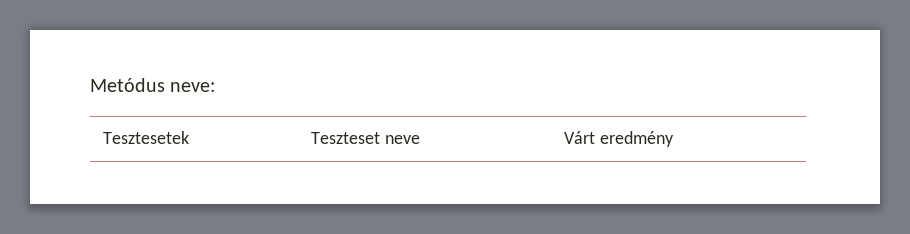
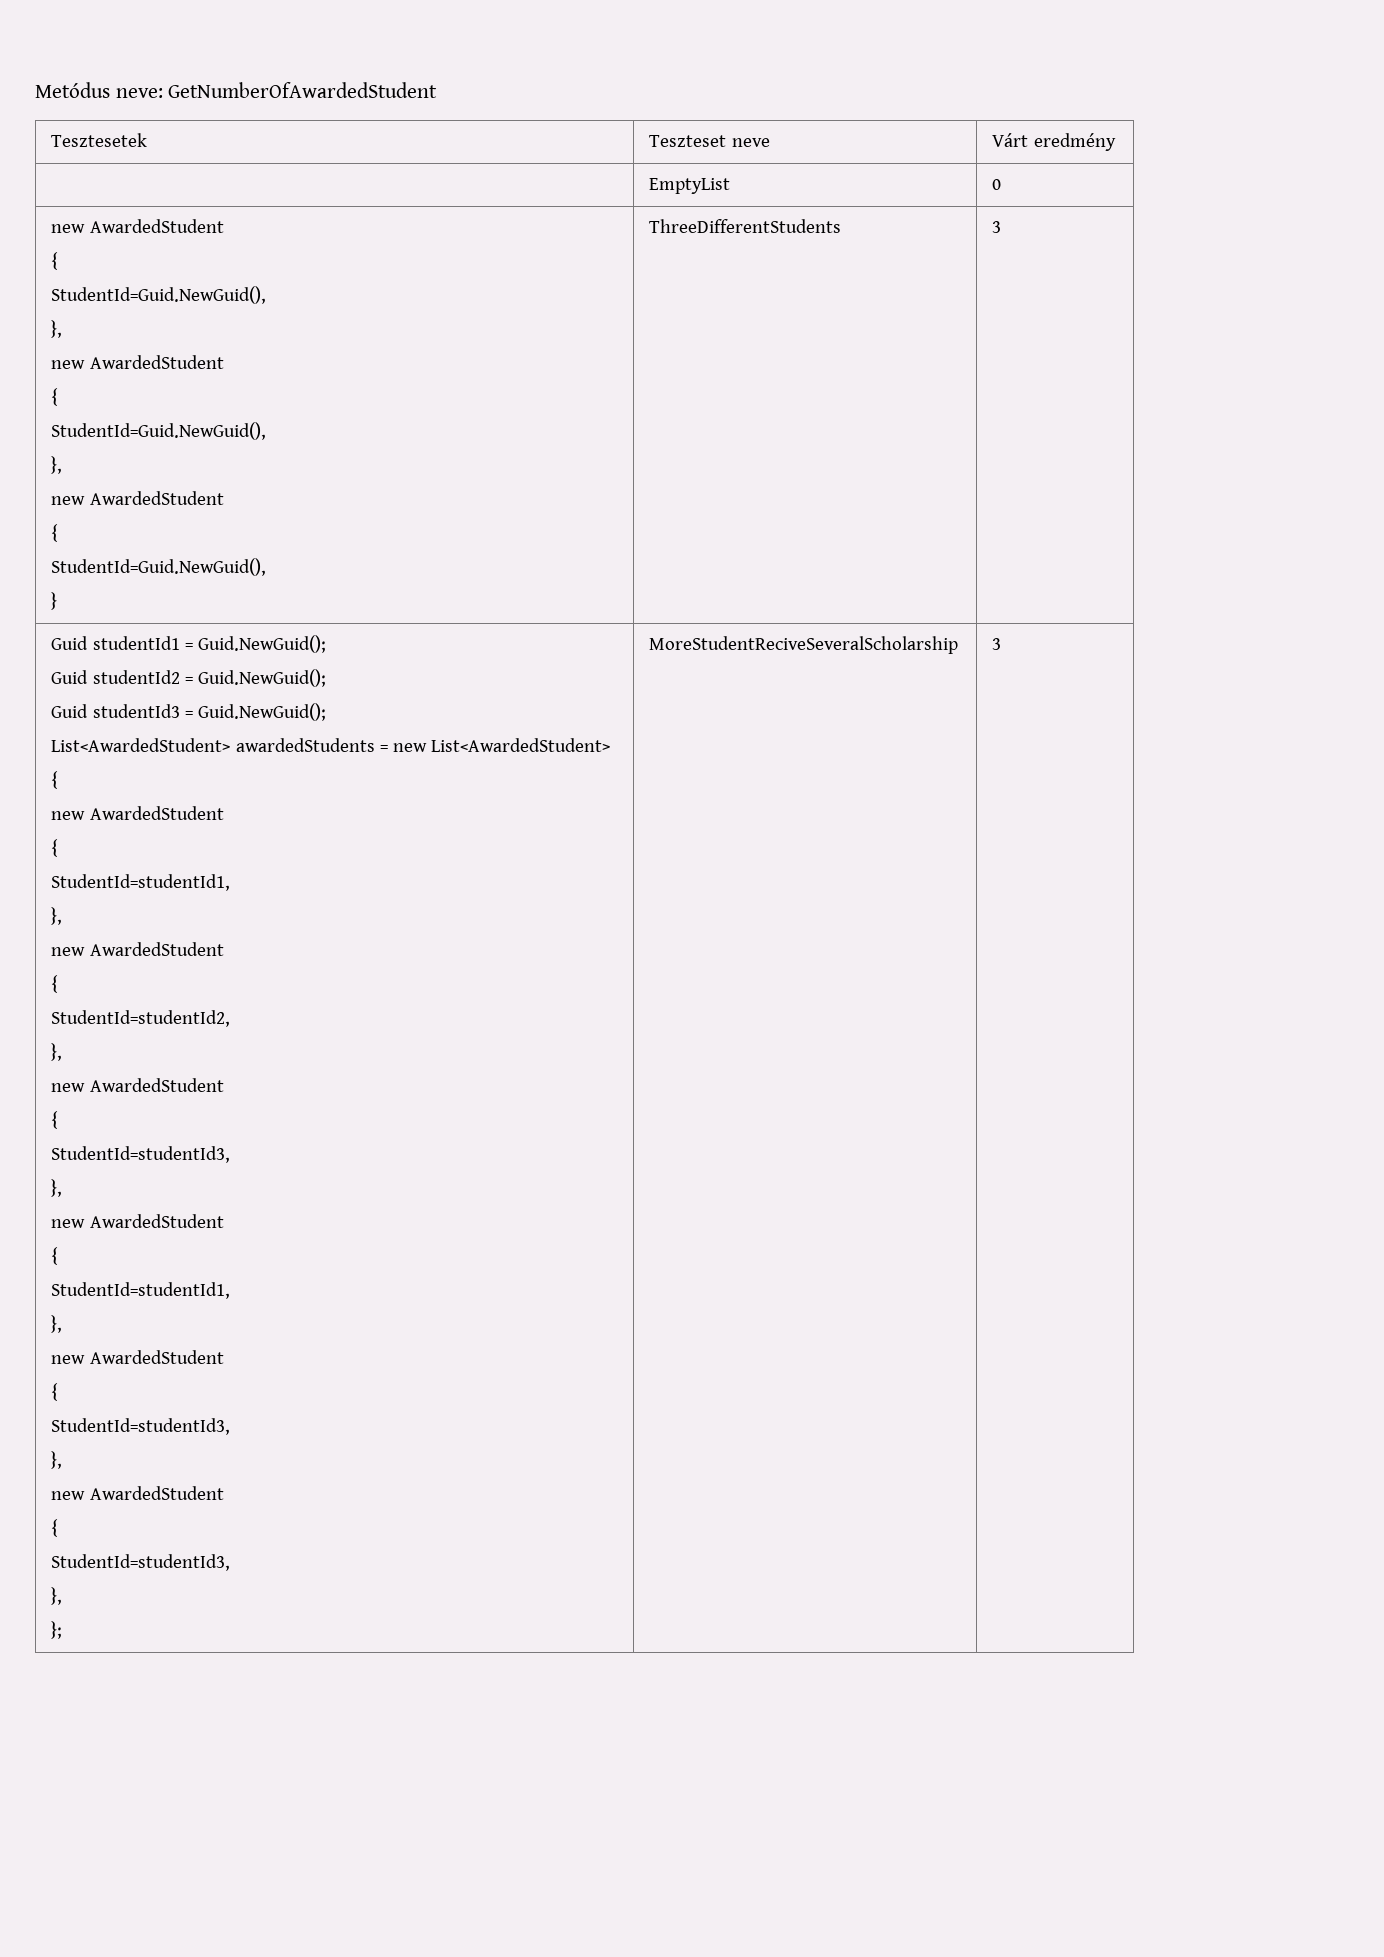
(216, 87) none -> [168,82,438,98] GetNumberOfAwardedStudent
(674, 139) none -> [649,178,731,194] [992,179,1002,190] [51,219,224,233] [51,252,59,270] [51,286,267,304] [51,320,63,338] [51,355,224,369] [51,388,59,406] [51,422,267,440] [51,456,63,474] [51,491,224,505] [51,524,59,542] [51,558,267,576] [51,592,58,610] [649,219,842,233] [992,221,1002,233] [51,635,326,653] [51,669,326,687] [51,703,326,721] [51,738,610,752] [51,771,59,789] [51,806,224,820] [51,839,59,857] [51,874,231,891] [51,907,63,925] [51,942,224,956] [51,975,59,993] [51,1010,231,1027] [51,1043,63,1061] [51,1078,224,1092] [51,1111,59,1129] [51,1146,231,1163] [51,1179,63,1197] [51,1214,224,1228] [51,1247,59,1265] [51,1282,231,1299] [51,1315,63,1333] [51,1350,224,1364] [51,1383,59,1401] [51,1418,231,1435] [51,1451,63,1469] [51,1486,224,1500] [51,1519,59,1537] [51,1554,231,1571] [51,1587,63,1605] [51,1621,63,1639] [649,636,959,654] [992,638,1002,650] // | EmptyList | 0 // new AwardedStudent // { // StudentId=Guid.NewGuid(), // }, // new AwardedStudent // { // StudentId=Guid.NewGuid(), // }, // new AwardedStudent // { // StudentId=Guid.NewGuid(), // } | ThreeDifferentStudents | 3 // Guid studentId1 = Guid.NewGuid(); // Guid studentId2 = Guid.NewGuid(); // Guid studentId3 = Guid.NewGuid(); // List<AwardedStudent> awardedStudents = new List<AwardedStudent> // { // new AwardedStudent // { // StudentId=studentId1, // }, // new AwardedStudent // { // StudentId=studentId2, // }, // new AwardedStudent // { // StudentId=studentId3, // }, // new AwardedStudent // { // StudentId=studentId1, // }, // new AwardedStudent // { // StudentId=studentId3, // }, // new AwardedStudent // { // StudentId=studentId3, // }, // }; | MoreStudentReciveSeveralScholarship | 3

